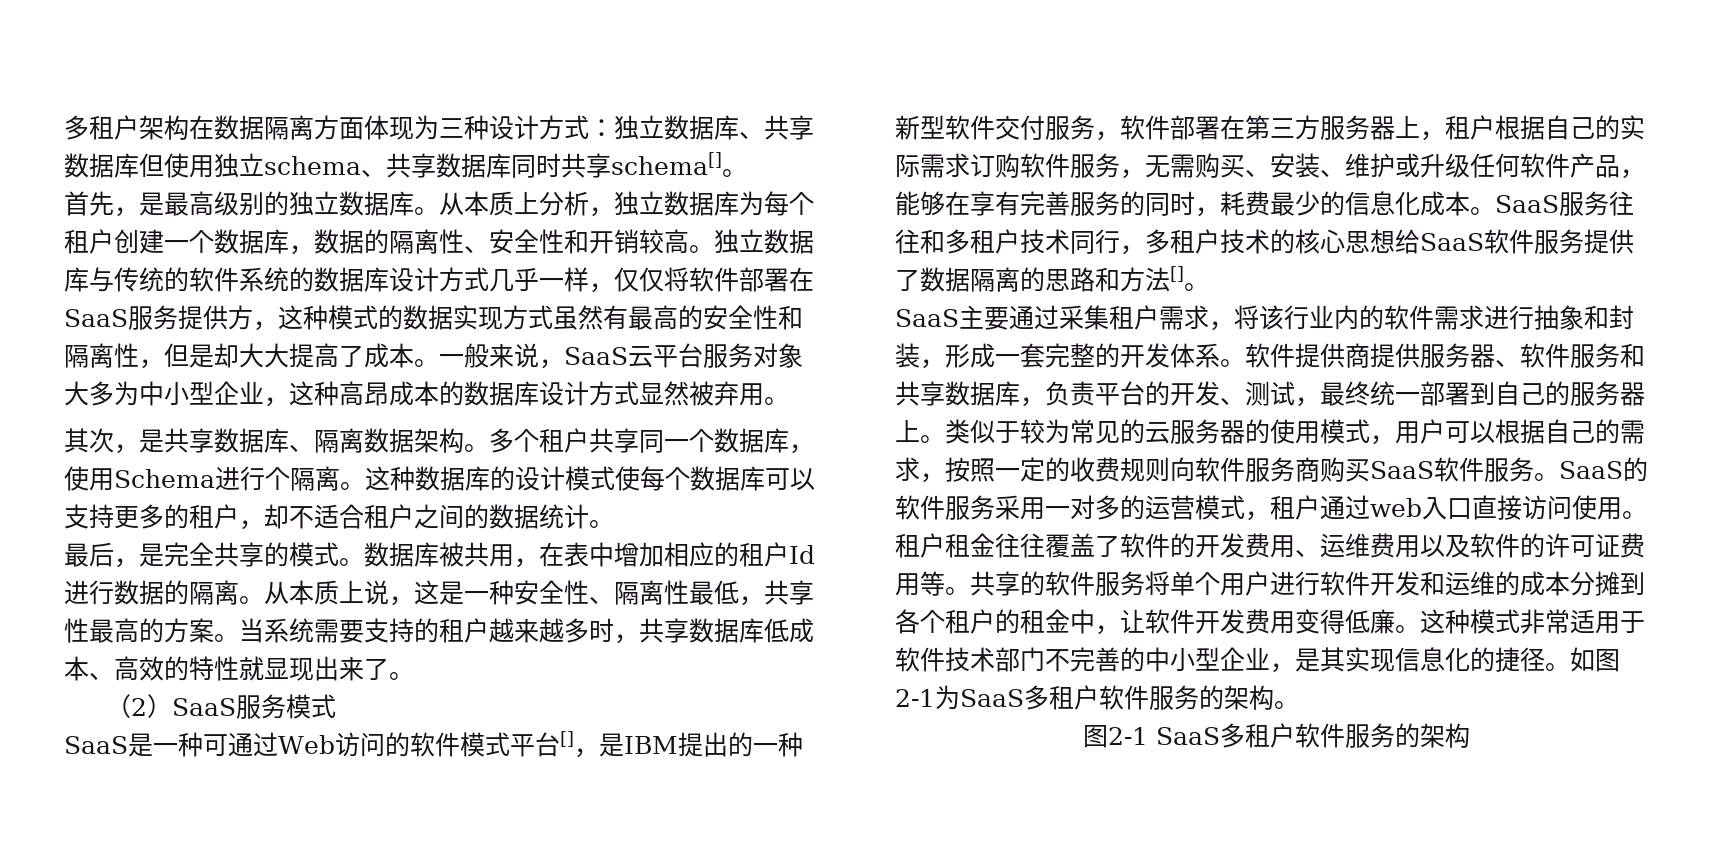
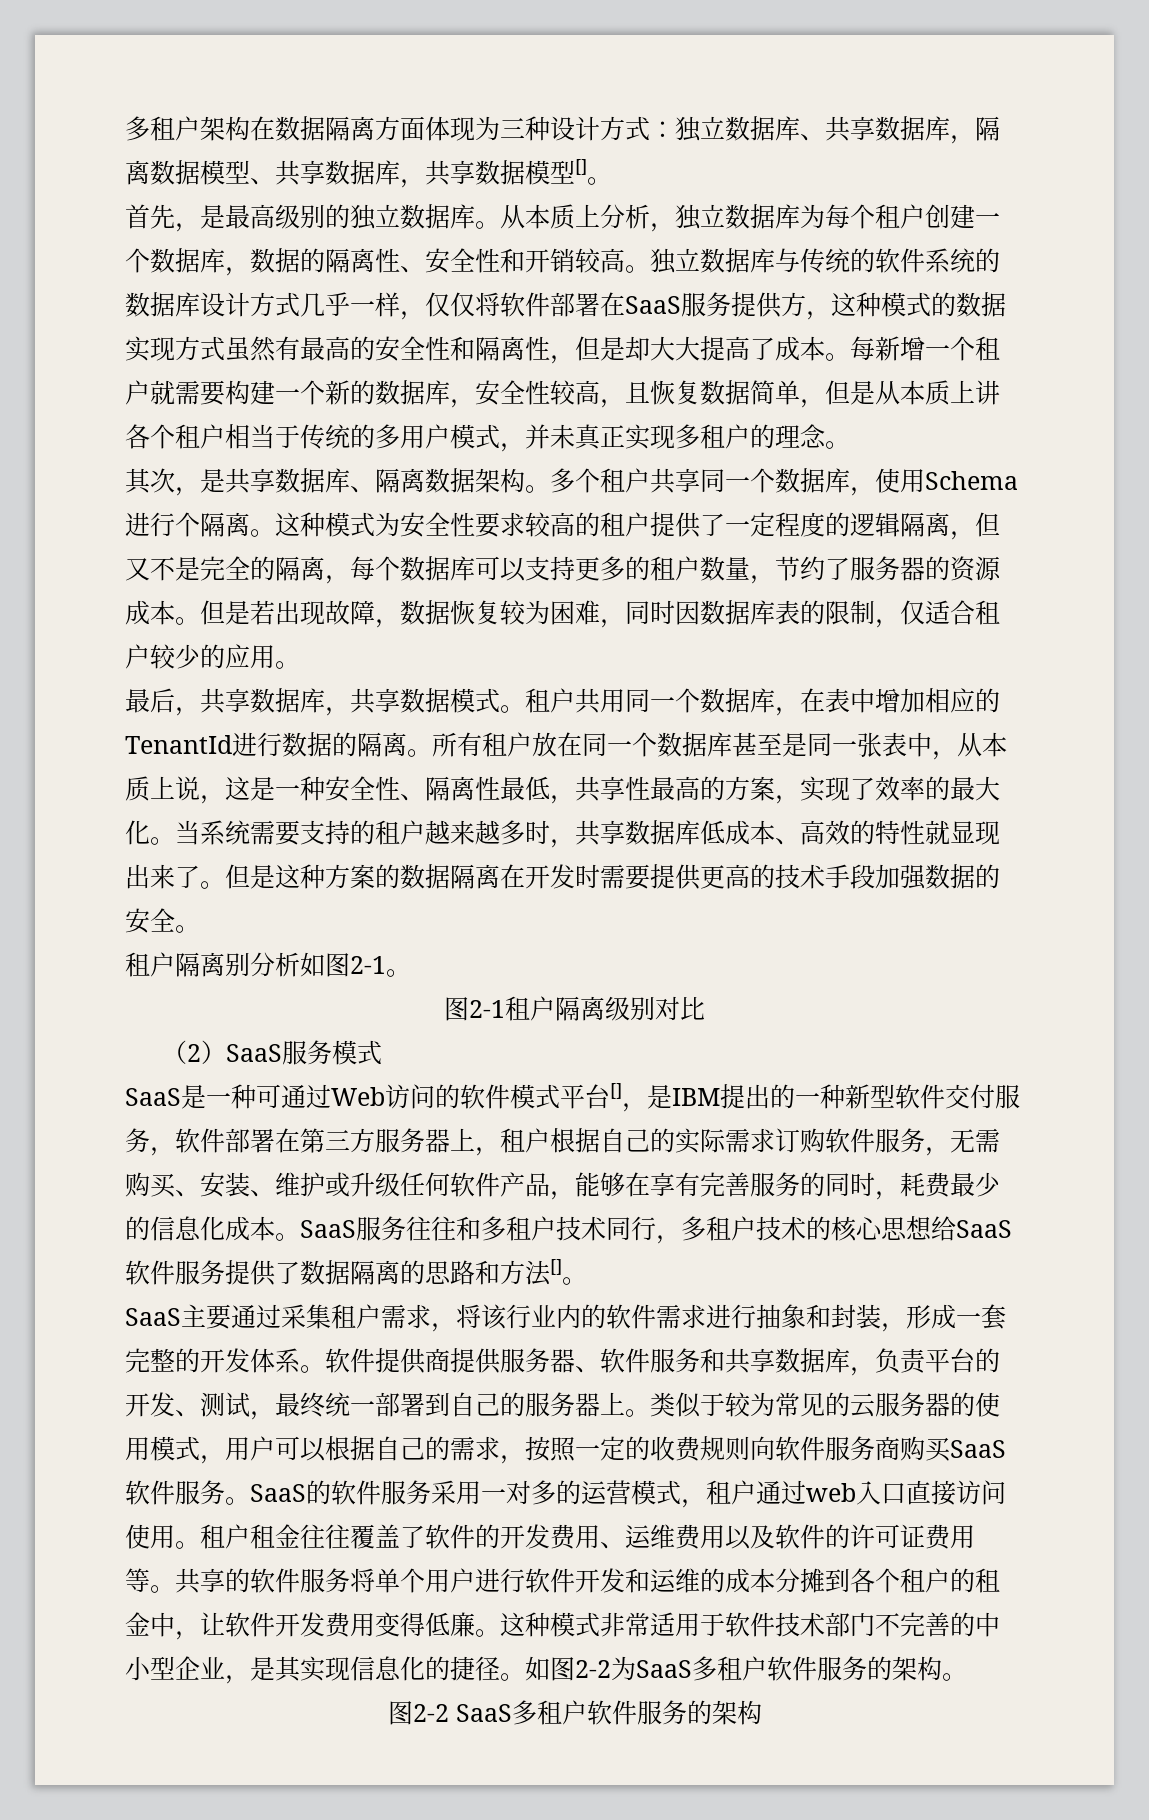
[139,152,722,178] 但使用独立schema、共享数据库同时共享schema[] -> [950,116,1000,144] [125,159,587,188] ，隔离数据模型、共享数据库，共享数据模型[]
[439,343,803,369] [64,381,764,407] 一般来说，SaaS云平台服务对象大多为中小型企业，这种高昂成本的数据库设计方式显然被弃用 -> [850,336,1000,361] [125,380,1000,408] [125,424,826,452] 每新增一个租户就需要构建一个新的数据库，安全性较高，且恢复数据简单，但是从本质上讲各个租户相当于传统的多用户模式，并未真正实现多租户的理念
[415,466,640,491] 数据库的设计模式使 -> [325,512,1000,540] [125,556,350,584] 模式为安全性要求较高的租户提供了一定程度的逻辑隔离，但又不是完全的隔离，
[239,504,614,530] [64,542,514,568] ，却不适合租户之间的数据统计。 // 最后，是完全共享的模式。数据库被共用 -> [700,556,1001,584] [125,600,1000,628] [125,644,300,669] [125,688,775,716] 数量，节约了服务器的资源成本。但是若出现故障，数据恢复较为困难，同时因数据库表的限制，仅适合租户较少的应用。 // 最后，共享数据库，共享数据模式。租户共用同一个数据库
[739,542,815,567] 租户Id -> [125,735,232,754] TenantId
(264, 600) none -> [432,732,957,760] 所有租户放在同一个数据库甚至是同一张表中，
(214, 630) none -> [775,776,1000,804] [125,820,150,845] ，实现了效率的最大化
(414, 676) none -> [225,864,1000,890] [125,908,200,934] [125,952,411,977] [444,996,705,1021] 但是这种方案的数据隔离在开发时需要提供更高的技术手段加强数据的安全。 // 租户隔离别分析如图2-1。 // 图2-1租户隔离级别对比
[895,689,935,707] 2-1 -> [575,1660,611,1678] 2-2
[1107,727,1148,745] 2-1 -> [412,1704,449,1722] 2-2

